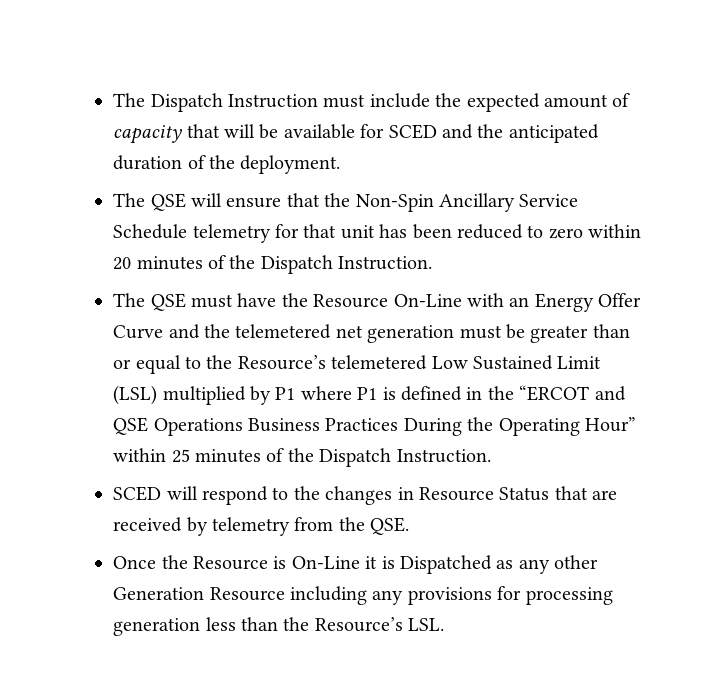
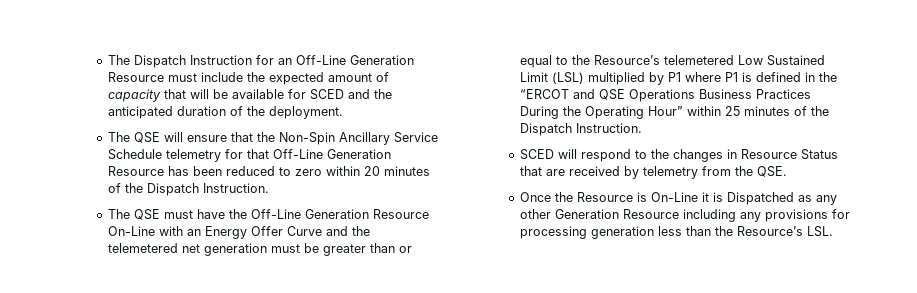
(319, 101) none -> [256,55,415,65] [108,72,165,82] for an Off-Line Generation Resource
[340,225,375,239] unit -> [273,149,392,159] [108,166,165,176] Off-Line Generation Resource
(308, 300) none -> [251,209,370,219] Off-Line Generation

